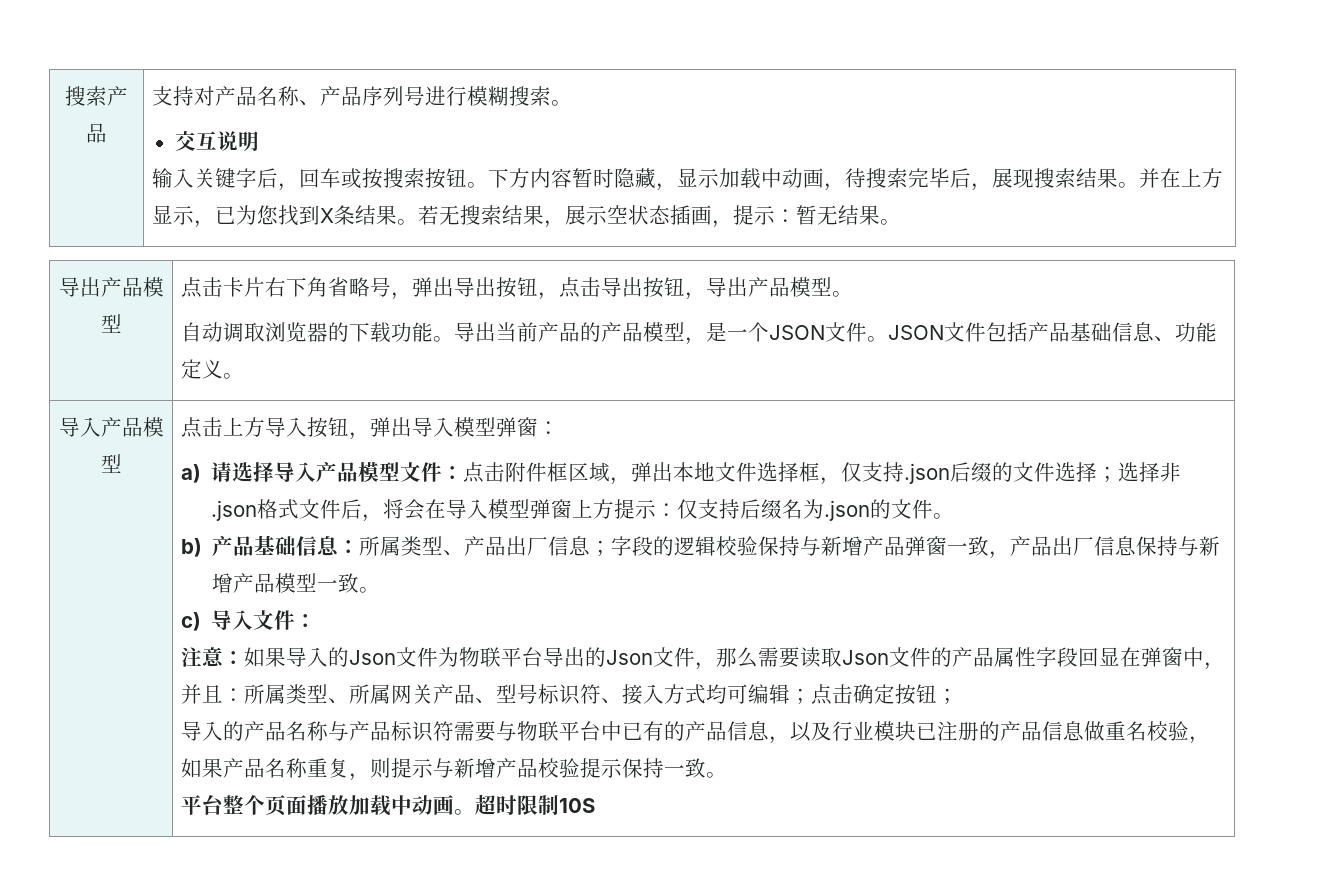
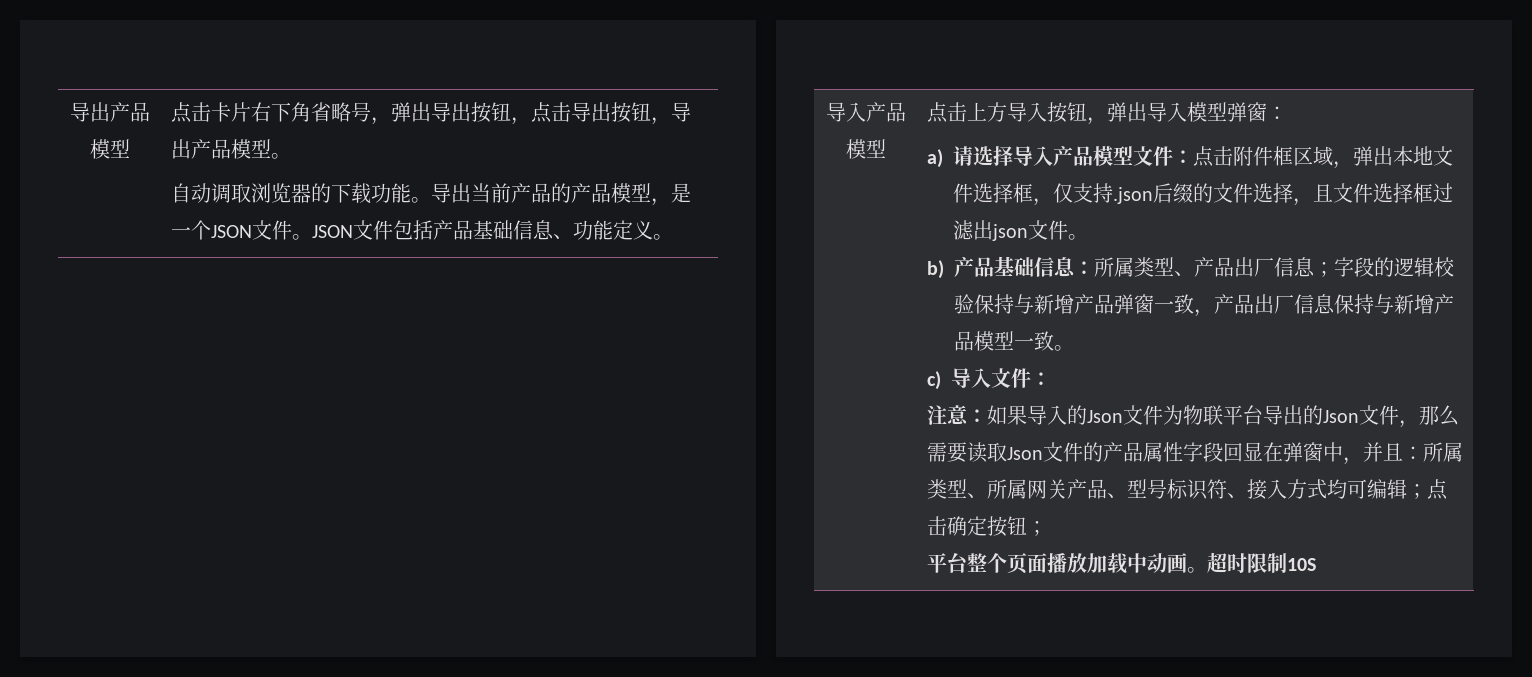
[65,86,128,106] [86,123,107,143] [152,86,573,106] [174,131,259,151] [152,168,1224,191] [152,205,902,228] 搜索产品 | 支持对产品名称、产品序列号进行模糊搜索。 // 交互说明 // 输入关键字后，回车或按搜索按钮。下方内容暂时隐藏，显示加载中动画，待搜索完毕后，展现搜索结果。并在上方显示，已为您找到X条结果。若无搜索结果，展示空状态插画，提示：暂无结果。 // -> (69, 112) none
[1097,462,1182,482] [211,499,892,522] ；选择非.json格式文件后，将会在导入模型弹窗上方提示：仅支持后缀名为.json的 -> [1292,183,1453,206] [952,220,1028,241] ，且文件选择框过滤出json
[181,721,1211,744] [181,758,728,781] // 导入的产品名称与产品标识符需要与物联平台中已有的产品信息，以及行业模块已注册的产品信息做重名校验，如果产品名称重复，则提示与新增产品校验提示保持一致。 -> (1047, 528) none

